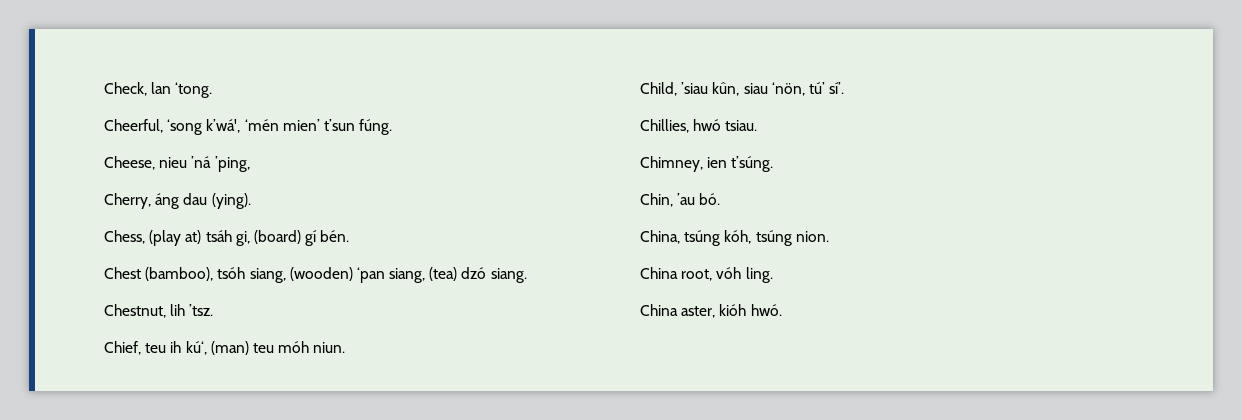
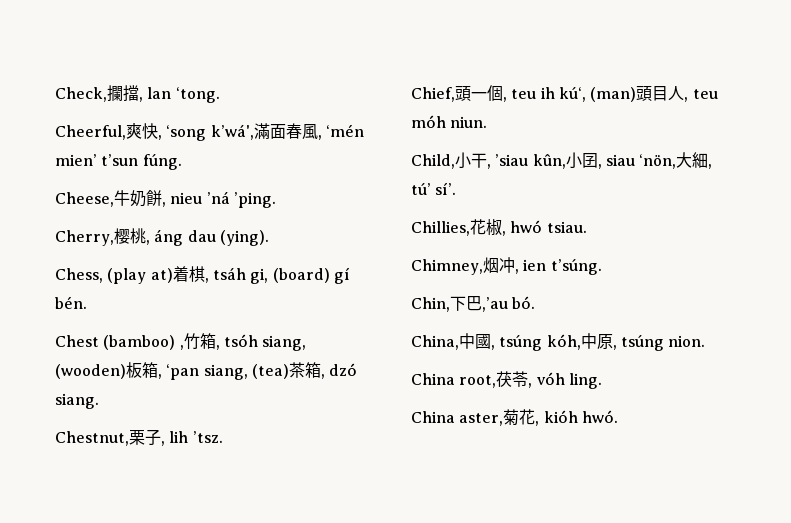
(147, 89) none -> [107,85,143,102] 攔擋,
[167,119,241,135] ‘song k’wá', -> [126,123,322,141] 爽快, ‘song k’wá',滿面春風,
(155, 163) none -> [114,190,166,207] 牛奶餅,
[214,156,250,172] ’ping, -> [233,192,276,208] ’ping.
(151, 201) none -> [114,228,150,245] 樱桃,
(202, 237) none -> [172,266,209,283] 着棋,
[145,267,214,281] (bamboo), -> [103,333,220,350] (bamboo) ,竹箱,
(353, 274) none -> [126,362,162,379] 板箱,
(458, 274) none -> [288,362,325,379] 茶箱,
(166, 311) none -> [129,429,165,446] 栗子,
(141, 348) none -> [455,85,507,102] 頭一個,
(249, 348) none -> [636,86,689,102] 頭目人,
[681,82,805,96] ’siau kûn, siau ‘nön, -> [455,152,713,169] 小干, ’siau kûn,小囝, siau ‘nön,大細,
(689, 126) none -> [470,219,506,236] 花椒,
(703, 164) none -> [483,257,519,274] 烟冲,
[677,193,696,205] ’au -> [450,296,508,312] 下巴,’au
[684,230,752,246] tsúng kóh, -> [459,333,617,351] 中國, tsúng kóh,中原,
(713, 275) none -> [496,371,533,388] 茯苓,
(716, 312) none -> [503,409,540,426] 菊花,

